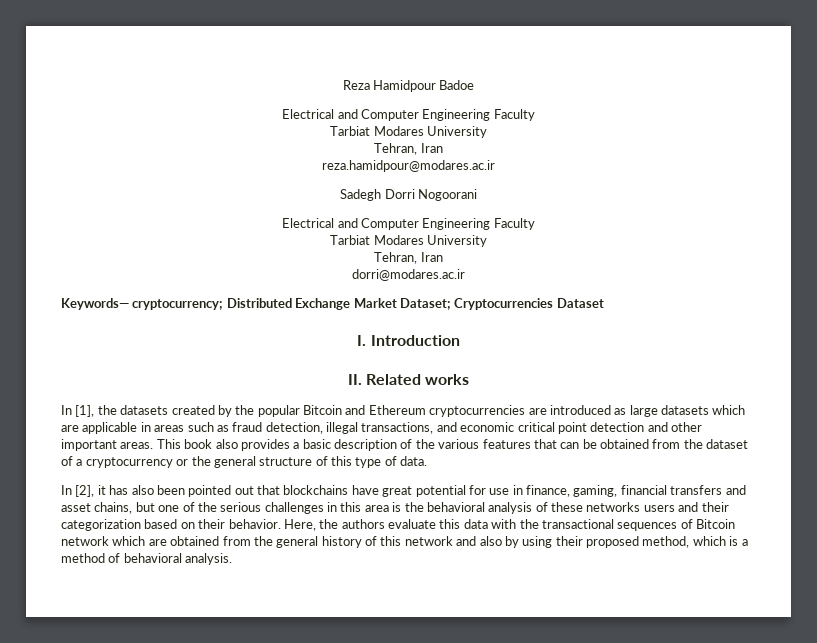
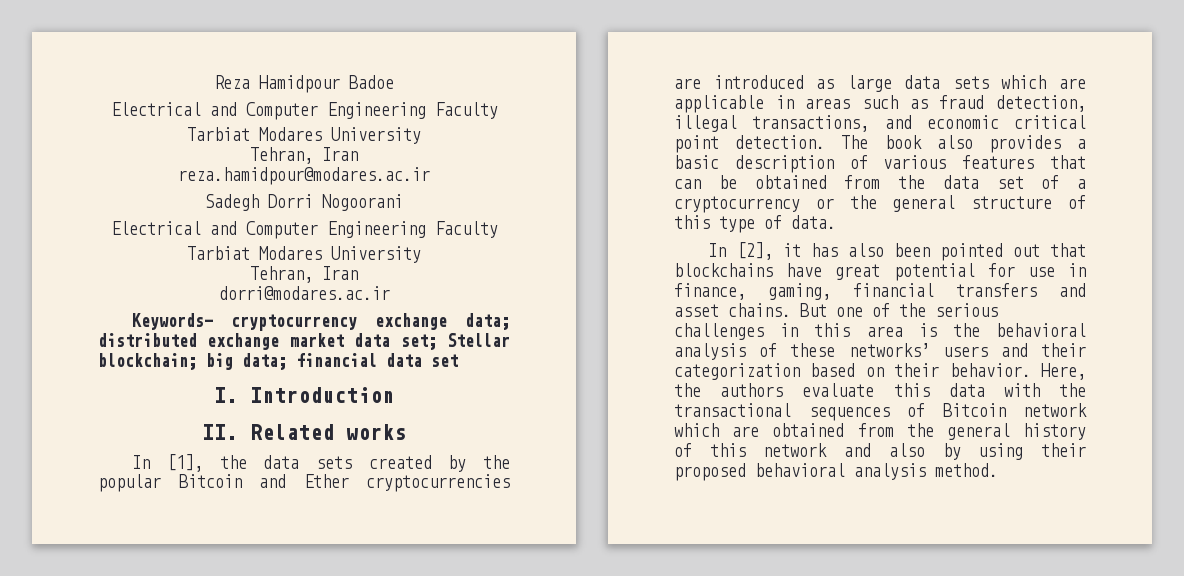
[132,298,604,310] cryptocurrency; Distributed Exchange Market Dataset; Cryptocurrencies Dataset -> [231,313,510,331] [98,333,510,350] [98,353,458,370] cryptocurrency exchange data; distributed exchange market data set; Stellar blockchain; big data; financial data set
[120,405,169,415] datasets -> [263,455,353,469] data sets
[368,405,426,415] Ethereum -> [303,474,349,488] Ether
[661,405,709,415] datasets -> [904,75,989,89] data sets
[590,422,702,432] [61,439,181,451] detection and other important areas. This -> [735,135,869,149] detection. The
[415,439,435,449] the -> (868, 162) none
[706,439,749,449] dataset -> [942,175,1024,189] data set
[94,502,155,514] chains, but -> [728,303,827,317] chains. But
[586,502,641,512] networks -> [848,343,930,357] networks’
[642,536,748,548] [61,553,233,565] method, which is a method of behavioral analysis. -> [755,463,998,480] behavioral analysis method.

